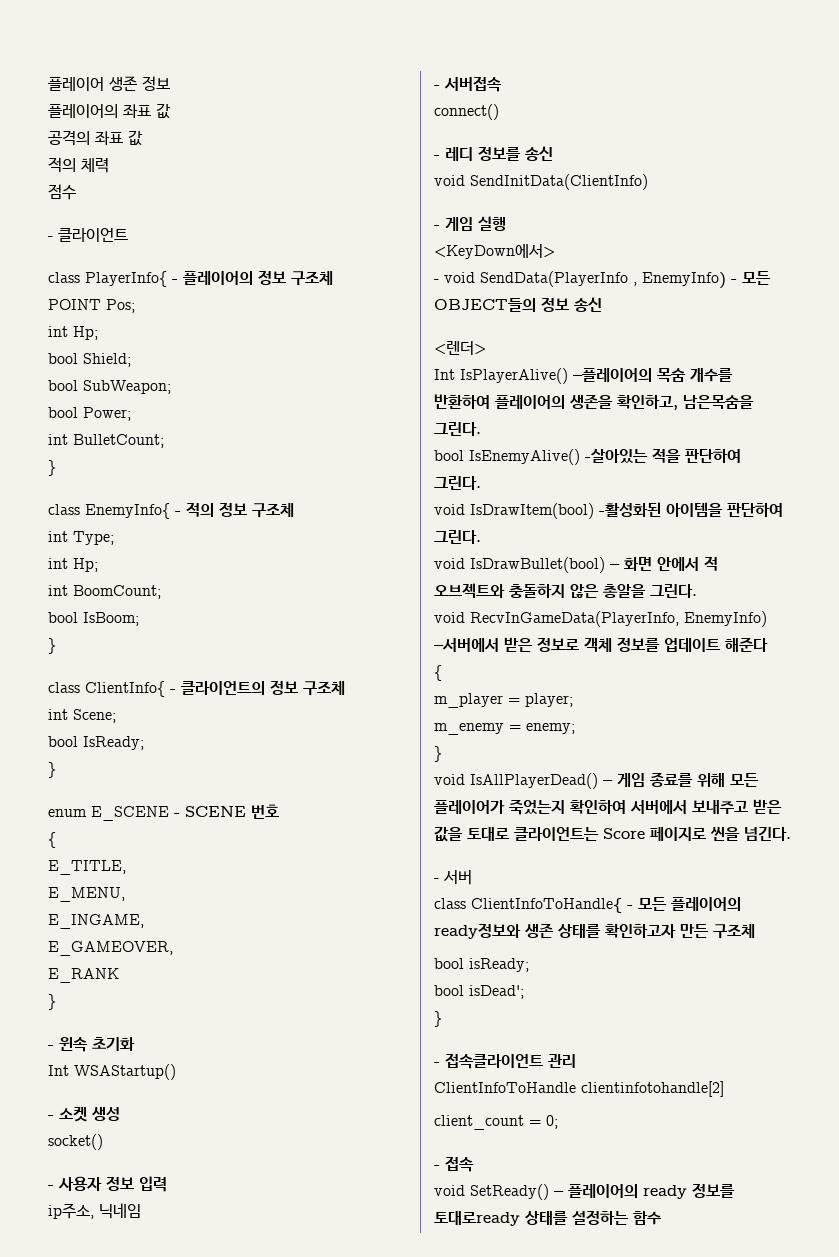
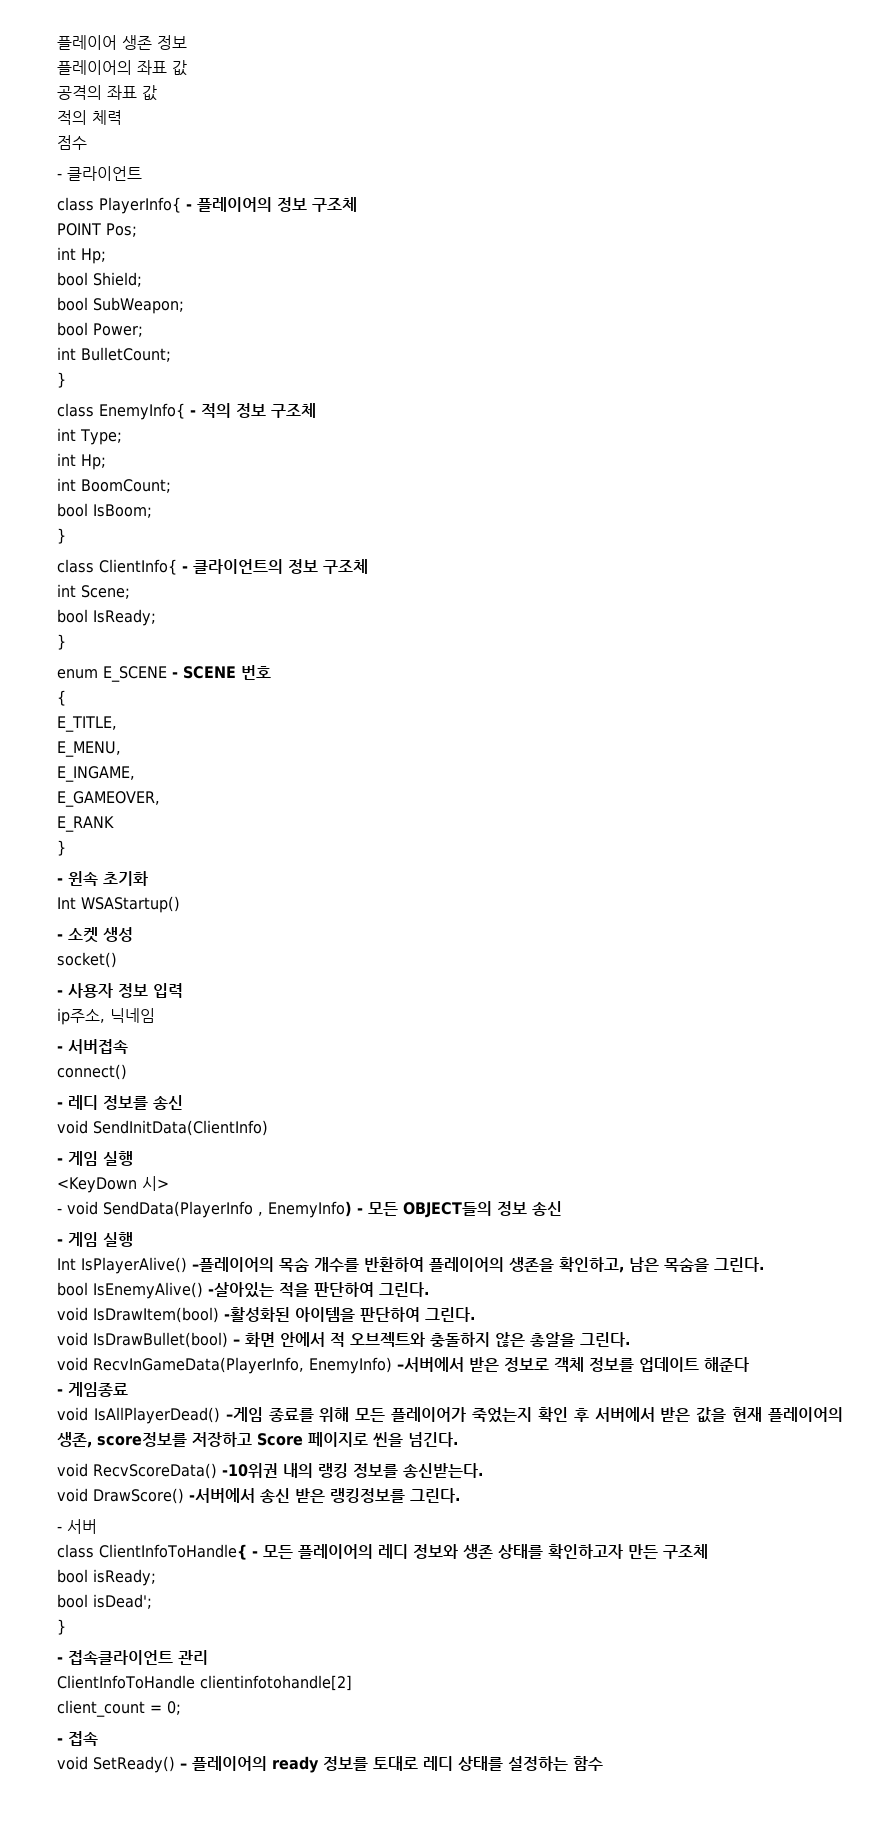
[434,244,555,259] <KeyDown에서> -> [57,1176,169,1193] <KeyDown 시>
[434,341,486,355] <렌더> -> [57,1232,133,1247] - 게임 실행
[683,395,754,409] 남은목숨을 -> [629,1257,709,1272] 남은 목숨을
[434,665,442,681] [434,693,573,708] [434,723,575,735] [434,746,442,762] { // m_player = player; // m_enemy = enemy; // } -> [57,1382,128,1397] - 게임종료
[603,773,645,787] – 게임 -> [225,1407,263,1422] –게임
[570,799,782,814] [434,826,791,842] 확인하여 서버에서 보내주고 받은 값을 토대로 클라이언트는 Score 페이지로 씬을 넘긴다. -> [537,1407,843,1423] [57,1432,458,1448] [57,1463,483,1479] [57,1488,460,1504] 확인 후 서버에서 받은 값을 현재 플레이어의 생존, score정보를 저장하고 Score 페이지로 씬을 넘긴다. // void RecvScoreData() -10위권 내의 랭킹 정보를 송신받는다. // void DrawScore() -서버에서 송신 받은 랭킹정보를 그린다.
[434,923,521,939] ready정보와 -> [377,1544,458,1559] 레디 정보와
[434,1211,520,1226] 토대로ready -> [373,1756,453,1771] 토대로 레디

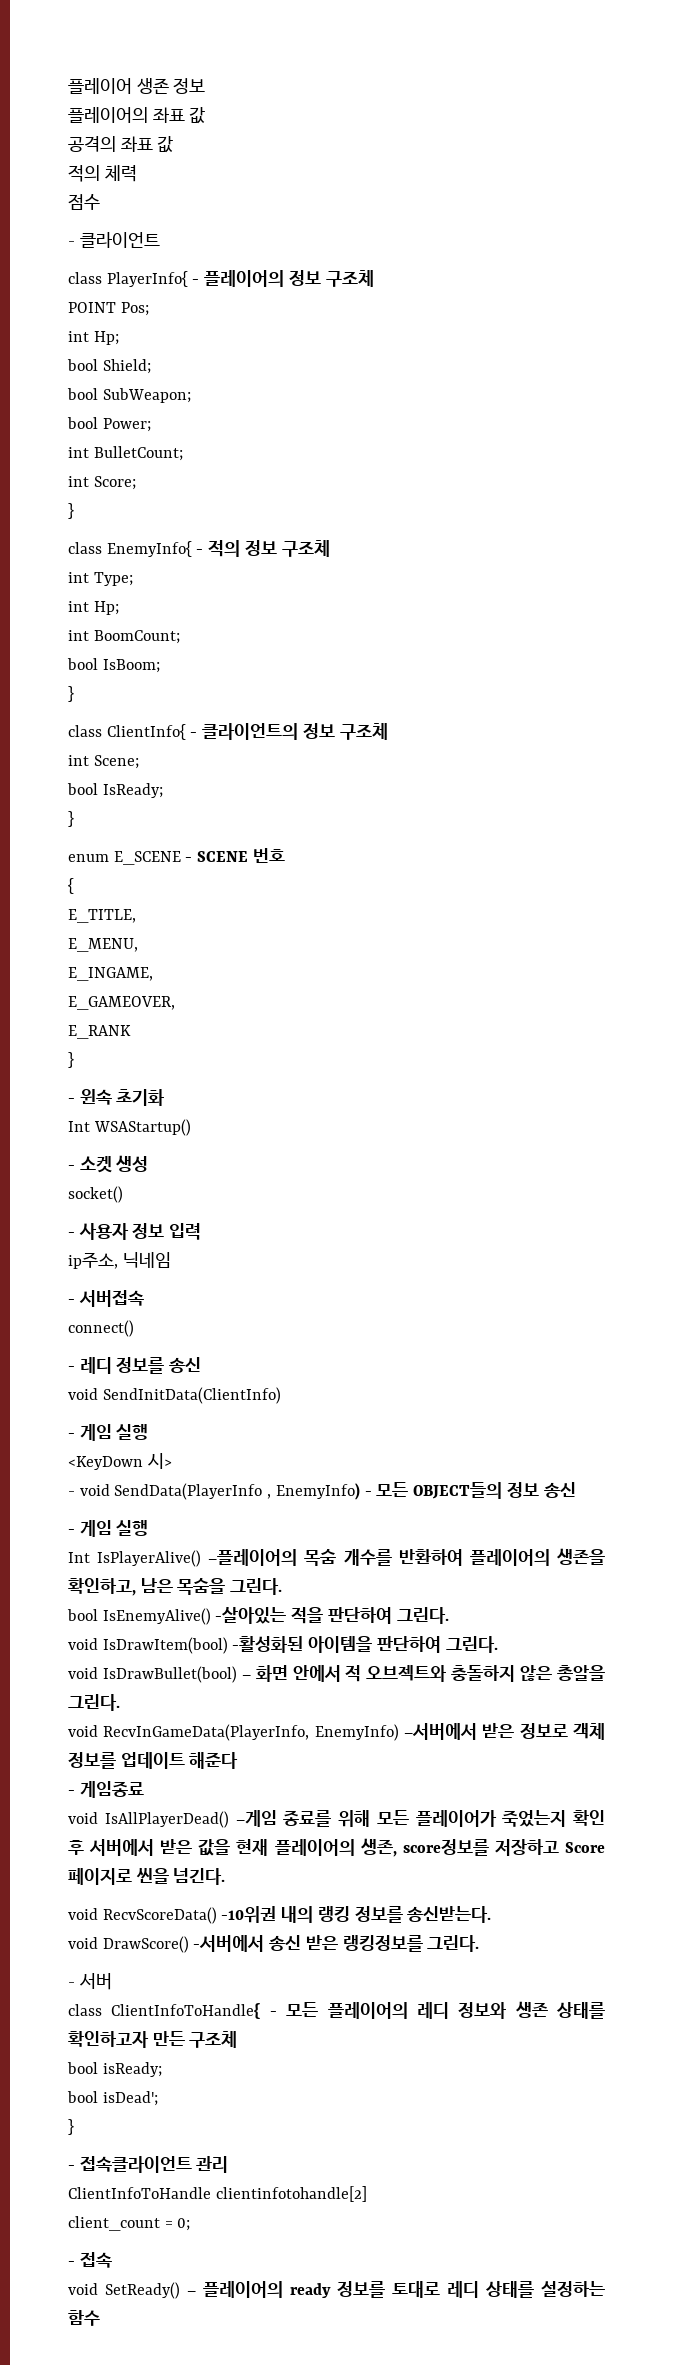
(171, 354) none -> [68,476,136,490] // int Score;

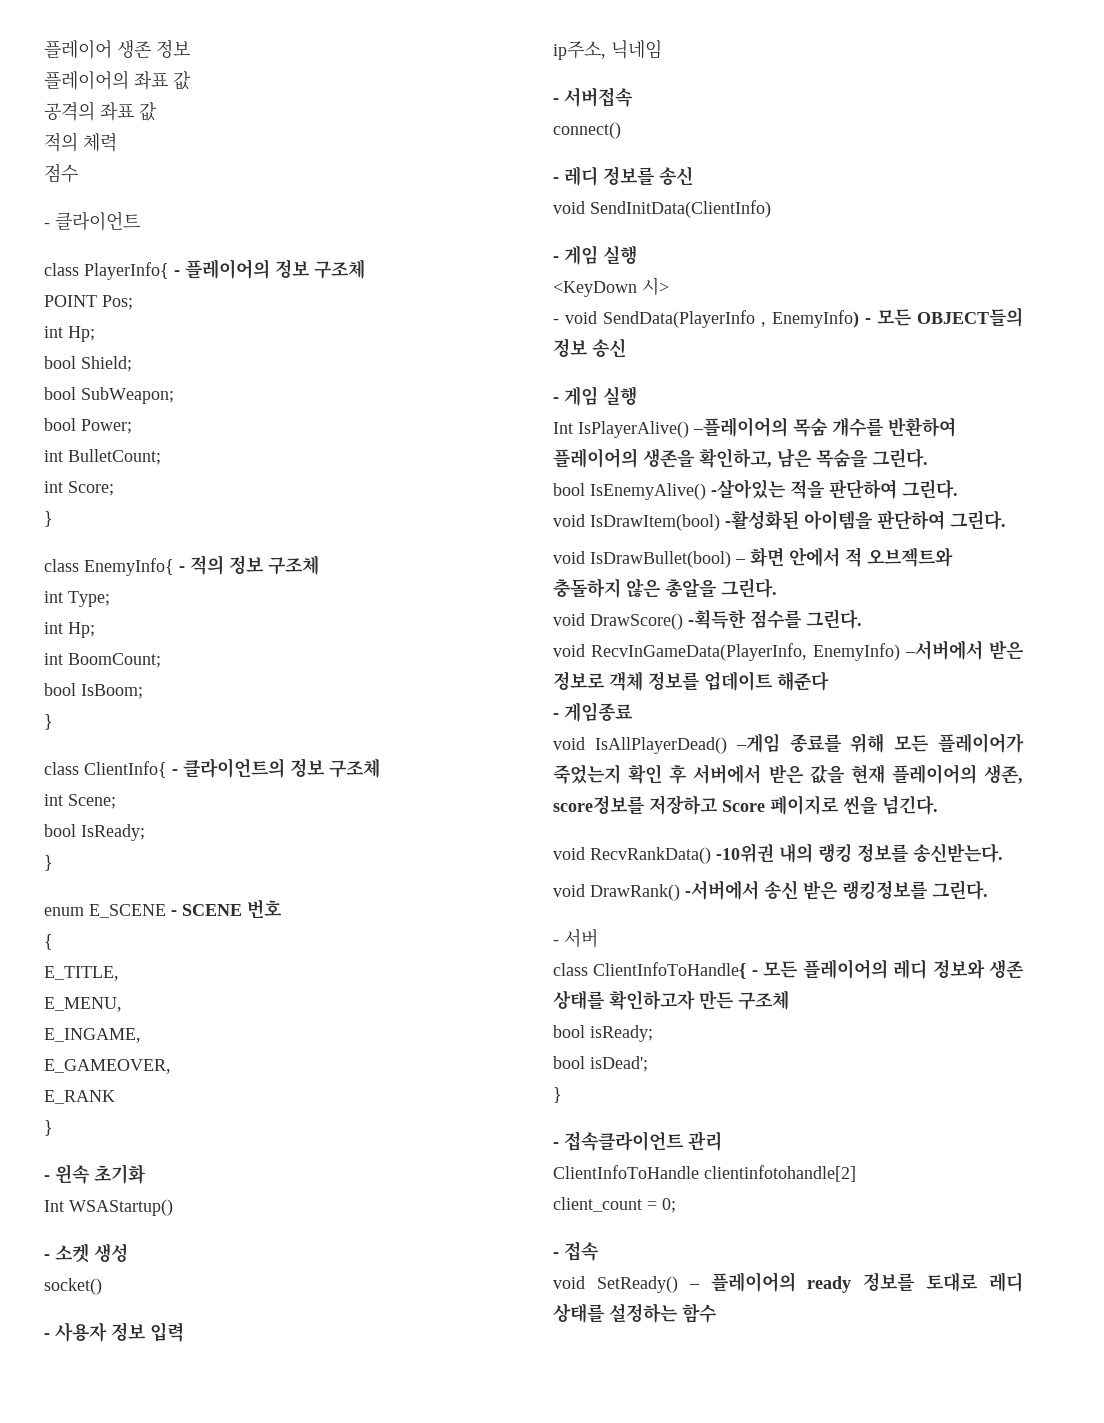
(120, 1702) none -> [553,609,862,630] // void DrawScore() -획득한 점수를 그린다.
[102,1907,217,1924] RecvScoreData() -> [590,847,711,864] RecvRankData()
[102,1936,189,1953] DrawScore() -> [590,884,680,901] DrawRank()

